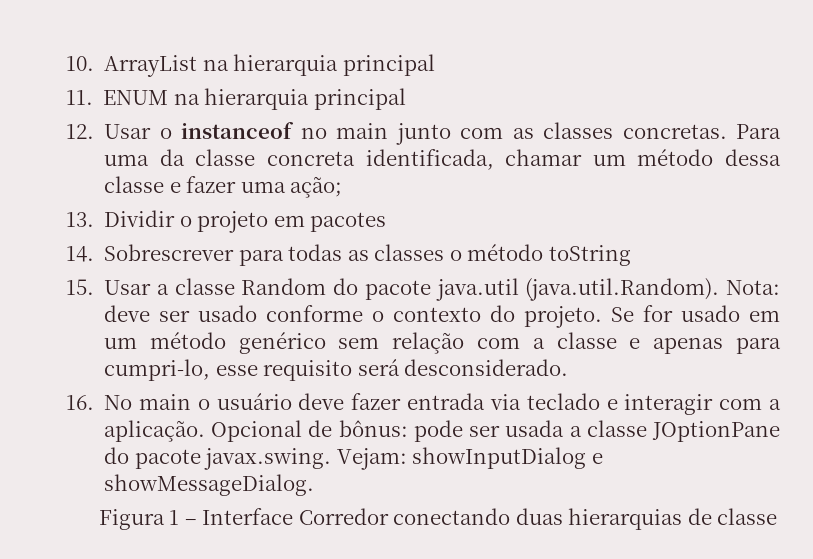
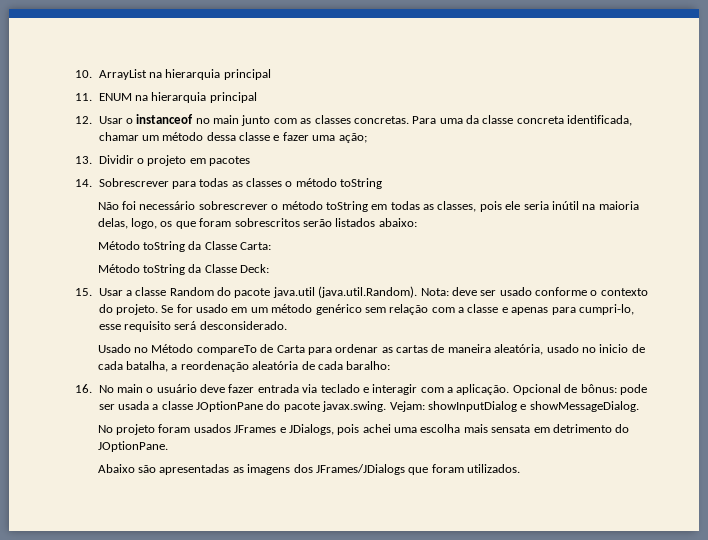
(631, 255) none -> [97,201,639,212] [97,218,417,229] [97,241,272,252] [97,264,270,275] // Não foi necessário sobrescrever o método toString em todas as classes, pois ele seria inútil na maioria delas, logo, os que foram sobrescritos serão listados abaixo: // Método toString da Classe Carta: // Método toString da Classe Deck:
(569, 367) none -> [97,344,645,355] [97,361,391,372] // Usado no Método compareTo de Carta para ordenar as cartas de maneira aleatória, usado no inicio de cada batalha, a reordenação aleatória de cada baralho:
[98,508,778,530] Figura 1 – Interface Corredor conectando duas hierarquias de classe -> [97,424,630,435] [97,441,168,452] [97,464,521,475] No projeto foram usados JFrames e JDialogs, pois achei uma escolha mais sensata em detrimento do JOptionPane. // Abaixo são apresentadas as imagens dos JFrames/JDialogs que foram utilizados.

